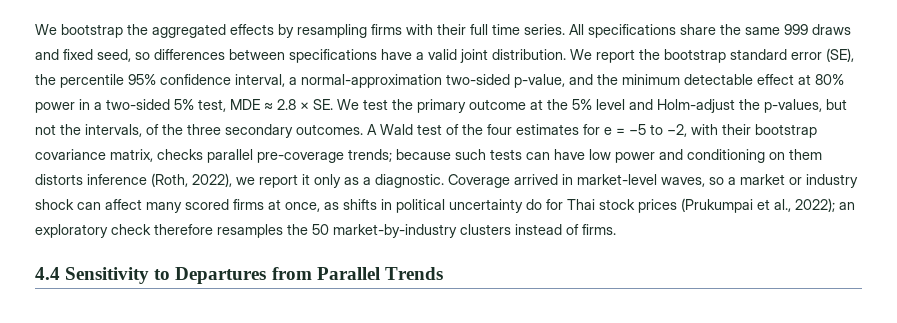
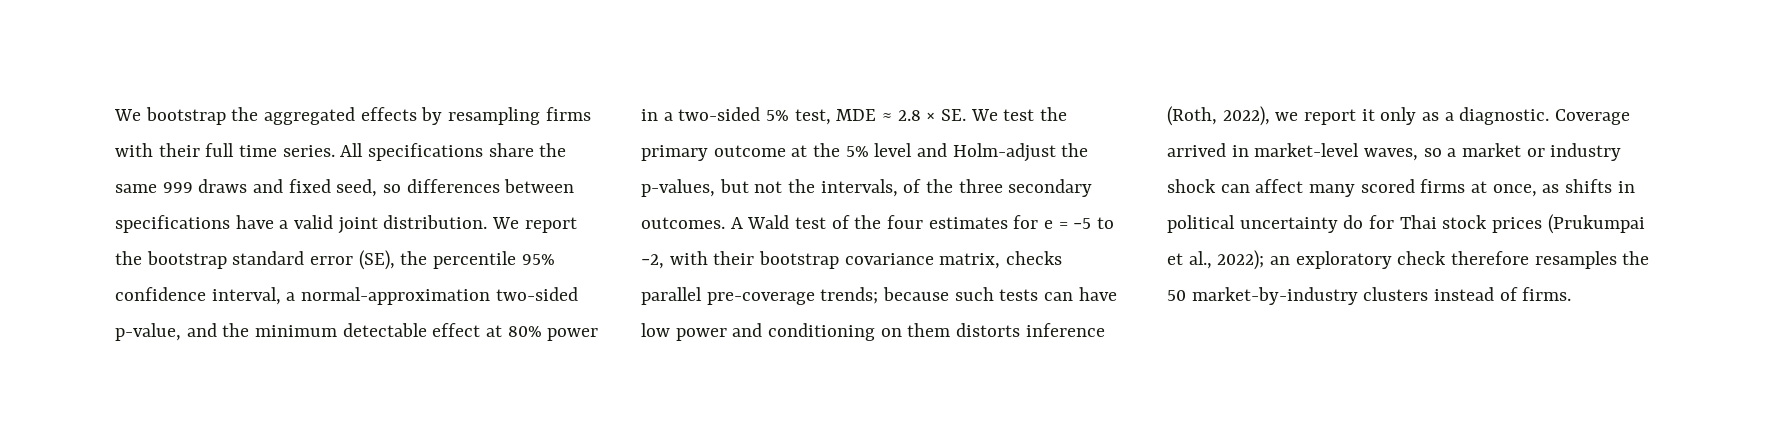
[35,267,443,284] // 4.4 Sensitivity to Departures from Parallel Trends -> (1572, 294) none

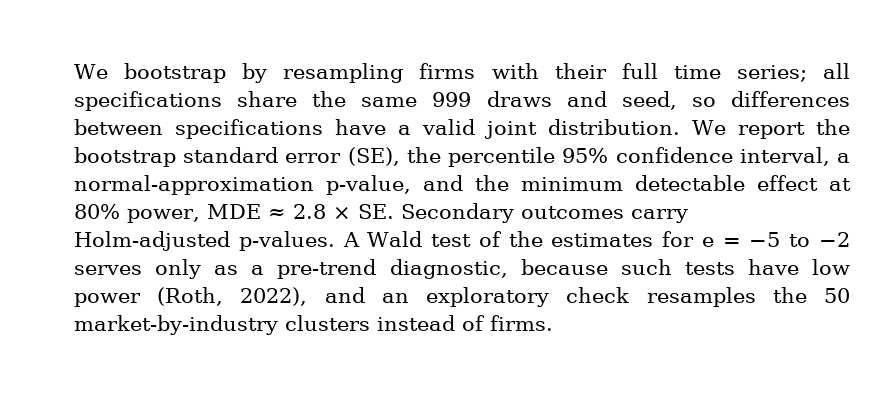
[231,107,417,125] the aggregated effects -> (227, 73) none
[282,143,364,157] series. All -> [736,63,850,82] series; all
[288,179,331,193] fixed -> (607, 99) none
[495,287,578,301] two-sided -> (314, 185) none
[547,328,599,341] [641,107,831,125] power in a two-sided 5% test, -> [127,209,200,223] power,
[970,107,1068,121] [641,143,1089,162] [641,179,1093,197] [641,217,725,229] We test the primary outcome at the 5% level and Holm-adjust the p-values, but not the intervals, of the three secondary outcomes. -> [400,203,688,223] [74,231,335,251] Secondary outcomes carry Holm-adjusted p-values.
[887,215,924,229] four -> (543, 239) none
[641,251,1063,269] [641,287,879,305] −2, with their bootstrap covariance matrix, checks parallel pre-coverage trends; -> [819,232,851,247] [74,259,508,279] −2 serves only as a pre-trend diagnostic,
[1044,292,1074,301] can -> (735, 268) none
[732,323,1105,341] [1167,106,1631,126] [1167,143,1622,161] [1167,179,1635,197] [1167,214,1645,234] [1167,250,1265,270] and conditioning on them distorts inference (Roth, 2022), we report it only as a diagnostic. Coverage arrived in market-level waves, so a market or industry shock can affect many scored firms at once, as shifts in political uncertainty do for Thai stock prices (Prukumpai et al., 2022); -> [157,287,365,306] (Roth, 2022), and
[1451,251,1530,265] therefore -> (630, 295) none

